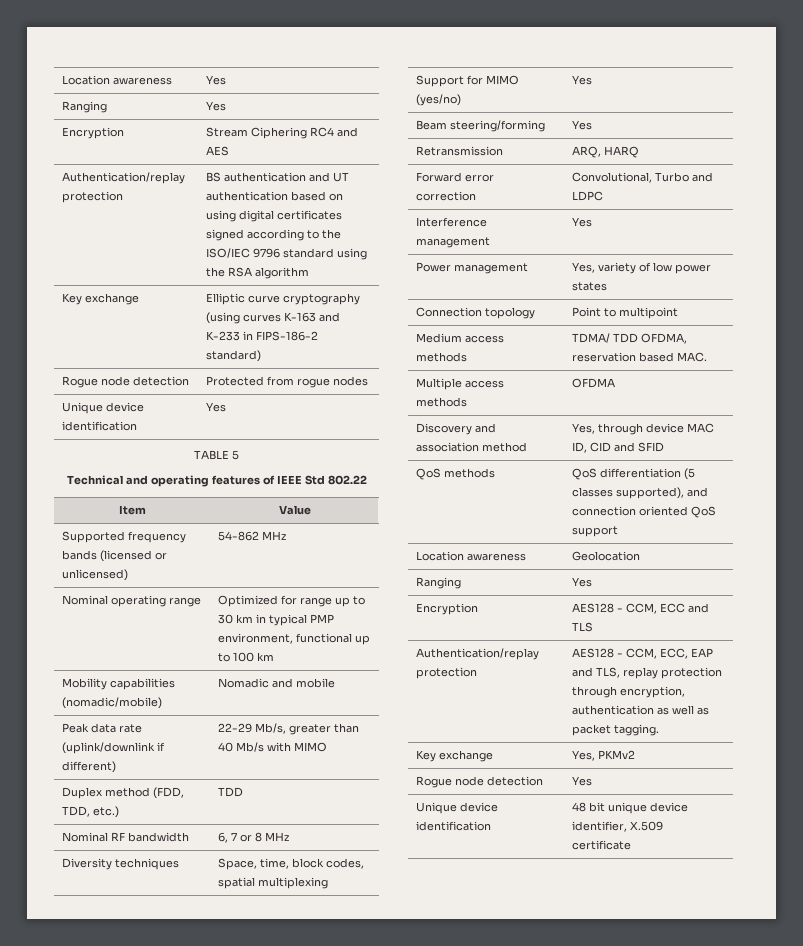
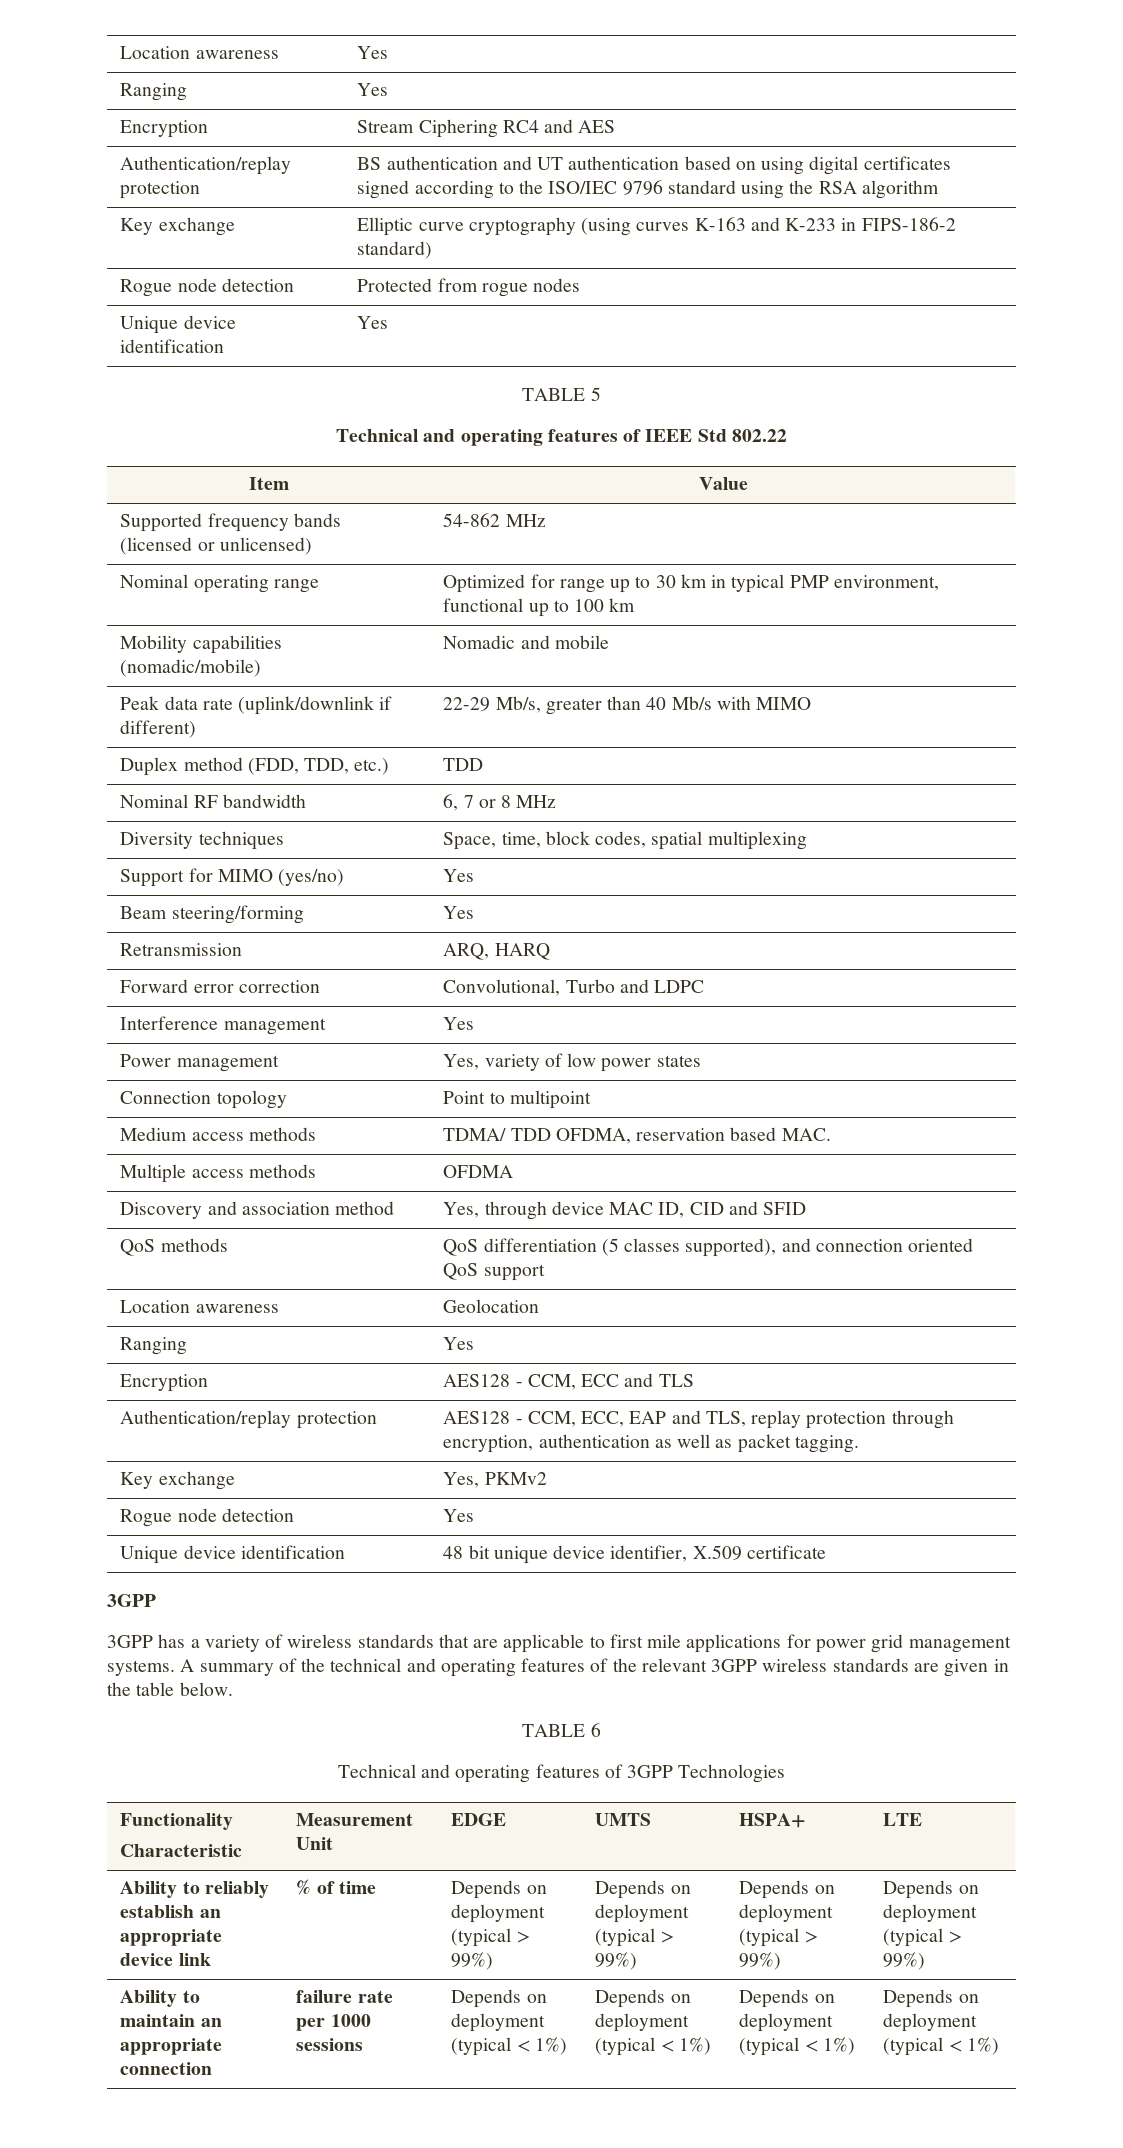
(632, 845) none -> [107,1594,156,1607] [107,1634,1011,1653] [107,1658,1009,1677] [107,1682,233,1696] [522,1723,601,1737] [337,1764,786,1783] [120,1813,234,1830] [120,1844,243,1857] [296,1813,414,1826] [296,1837,334,1850] [451,1813,507,1826] [595,1813,652,1826] [739,1813,807,1828] [883,1813,923,1826] [120,1881,269,1898] [120,1905,221,1918] [120,1929,223,1946] [120,1953,211,1966] [296,1879,376,1895] [451,1880,547,1899] [451,1904,546,1923] [451,1928,530,1947] [451,1952,494,1970] [595,1880,691,1899] [595,1904,690,1923] [595,1928,674,1947] [595,1952,638,1970] [739,1880,835,1899] [739,1904,834,1923] [739,1928,818,1947] [739,1952,782,1970] [883,1880,979,1899] [883,1904,978,1923] [883,1928,962,1947] [883,1952,926,1970] [120,1990,200,2007] [120,2014,222,2027] [120,2038,223,2055] [120,2062,213,2075] [296,1990,393,2003] [296,2014,371,2031] [296,2038,364,2051] [451,1989,547,2008] [451,2013,546,2032] [451,2037,567,2056] [595,1989,691,2008] [595,2013,690,2032] [595,2037,711,2056] [739,1989,835,2008] [739,2013,834,2032] [739,2037,855,2056] [883,1989,979,2008] [883,2013,978,2032] [883,2037,999,2056] // 3GPP // 3GPP has a variety of wireless standards that are applicable to first mile applications for power grid management systems. A summary of the technical and operating features of the relevant 3GPP wireless standards are given in the table below. // TABLE 6 // Technical and operating features of 3GPP Technologies // Functionality // Characteristic | Measurement Unit | EDGE | UMTS | HSPA+ | LTE // Ability to reliably establish an appropriate device link | % of time | Depends on deployment (typical > 99%) | Depends on deployment (typical > 99%) | Depends on deployment (typical > 99%) | Depends on deployment (typical > 99%) // Ability to maintain an appropriate connection | failure rate per 1000 sessions | Depends on deployment (typical < 1%) | Depends on deployment (typical < 1%) | Depends on deployment (typical < 1%) | Depends on deployment (typical < 1%)

